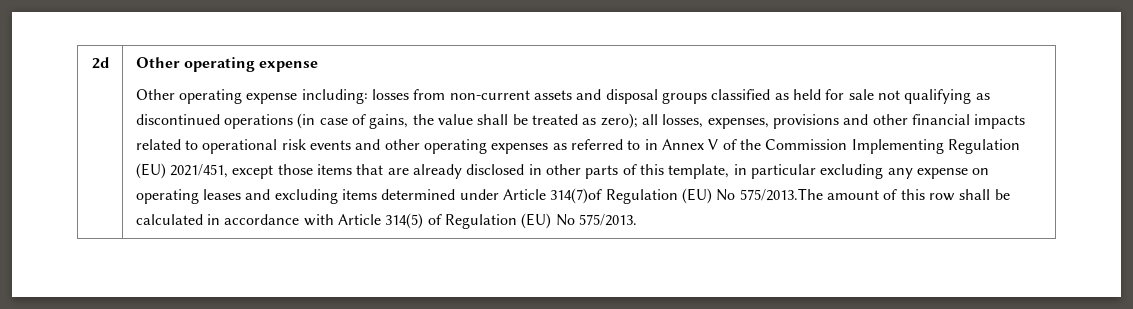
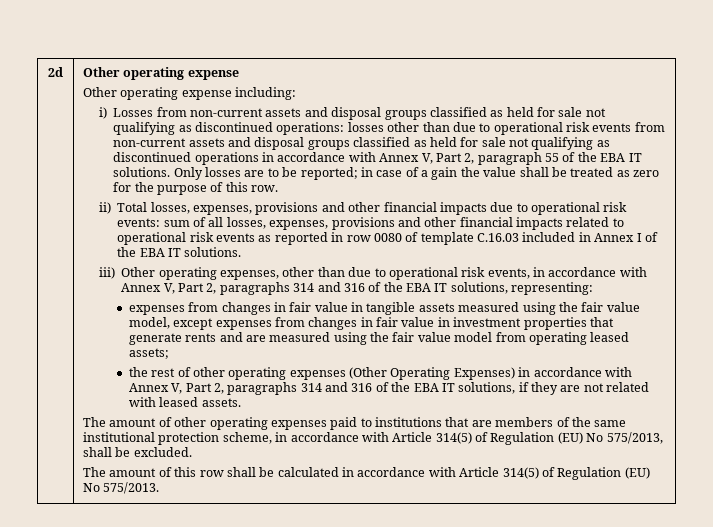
[372,89,410,100] losses -> [99,107,606,120] [113,122,632,135] // i) Losses from non-current assets and disposal groups classified as held for sale not qualifying as discontinued operations: losses other than due to operational risk events
[297,113,409,129] (in case of gains, -> [262,152,642,165] [113,167,458,180] in accordance with Annex V, Part 2, paragraph 55 of the EBA IT solutions. Only losses are to be reported; in case of a gain
[600,113,638,129] zero); -> [633,170,660,177] [113,182,279,195] [99,202,628,215] [117,217,207,227] zero for the purpose of this row. // ii) Total losses, expenses, provisions and other financial impacts due to operational risk events: sum of
[355,139,1020,154] [135,163,990,179] [135,188,823,204] and other operating expenses as referred to in Annex V of the Commission Implementing Regulation (EU) 2021/451, except those items that are already disclosed in other parts of this template, in particular excluding any expense on operating leases and excluding items determined under Article 314(7)of Regulation (EU) No 575/2013.The -> [258,232,658,245] [117,247,242,257] [99,267,647,280] [121,282,594,295] [128,302,640,315] [128,317,614,330] [128,332,630,345] [128,348,169,359] [128,367,632,380] [128,382,650,395] [128,397,241,407] [83,417,627,430] [83,432,663,445] [83,447,192,457] [83,467,107,477] as reported in row 0080 of template C.16.03 included in Annex I of the EBA IT solutions. // iii) Other operating expenses, other than due to operational risk events, in accordance with Annex V, Part 2, paragraphs 314 and 316 of the EBA IT solutions, representing: // expenses from changes in fair value in tangible assets measured using the fair value model, except expenses from changes in fair value in investment properties that generate rents and are measured using the fair value model from operating leased assets; // the rest of other operating expenses (Other Operating Expenses) in accordance with Annex V, Part 2, paragraphs 314 and 316 of the EBA IT solutions, if they are not related with leased assets. // The amount of other operating expenses paid to institutions that are members of the same institutional protection scheme, in accordance with Article 314(5) of Regulation (EU) No 575/2013, shall be excluded. // The

